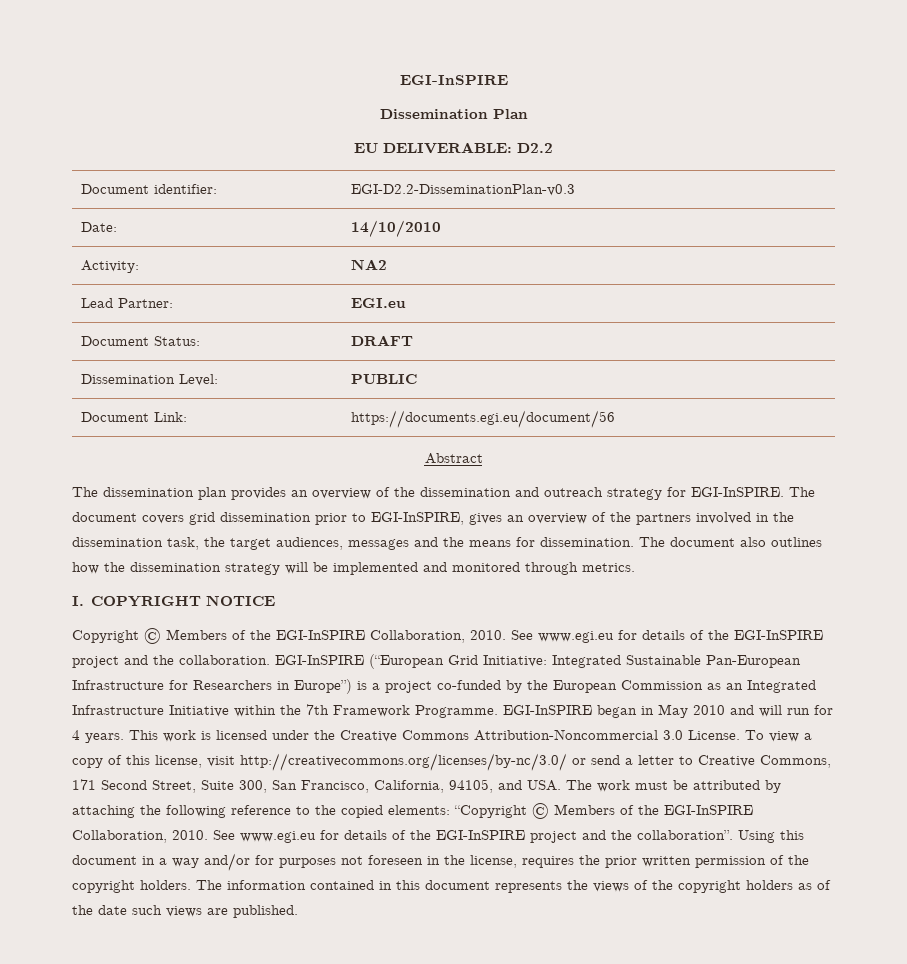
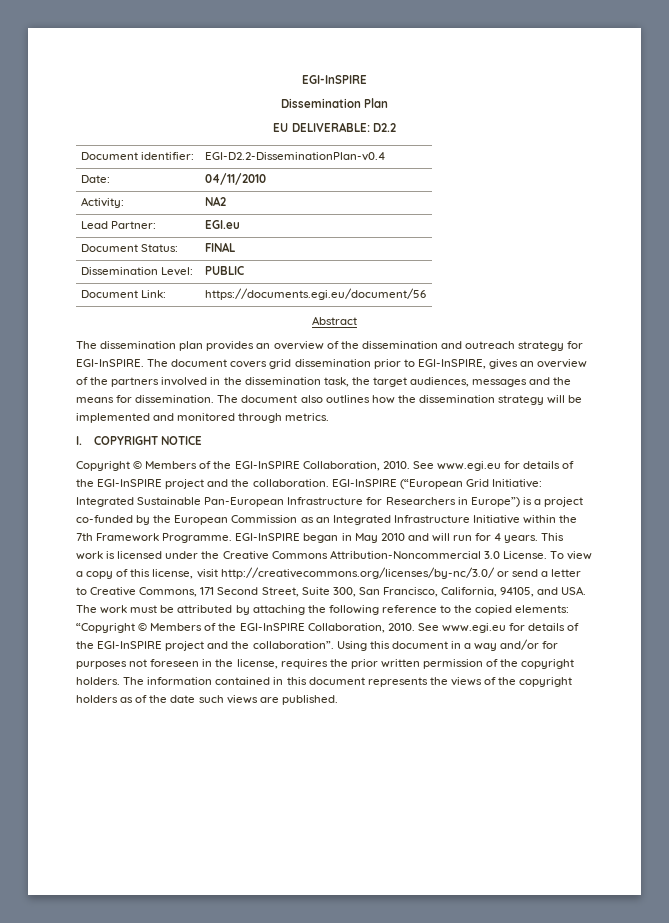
[350,184,575,196] EGI-D2.2-DisseminationPlan-v0.3 -> [204,152,385,161] EGI-D2.2-DisseminationPlan-v0.4
[350,220,441,237] 14/10/2010 -> [204,173,266,185] 04/11/2010
[350,335,413,346] DRAFT -> [204,242,235,252] FINAL

